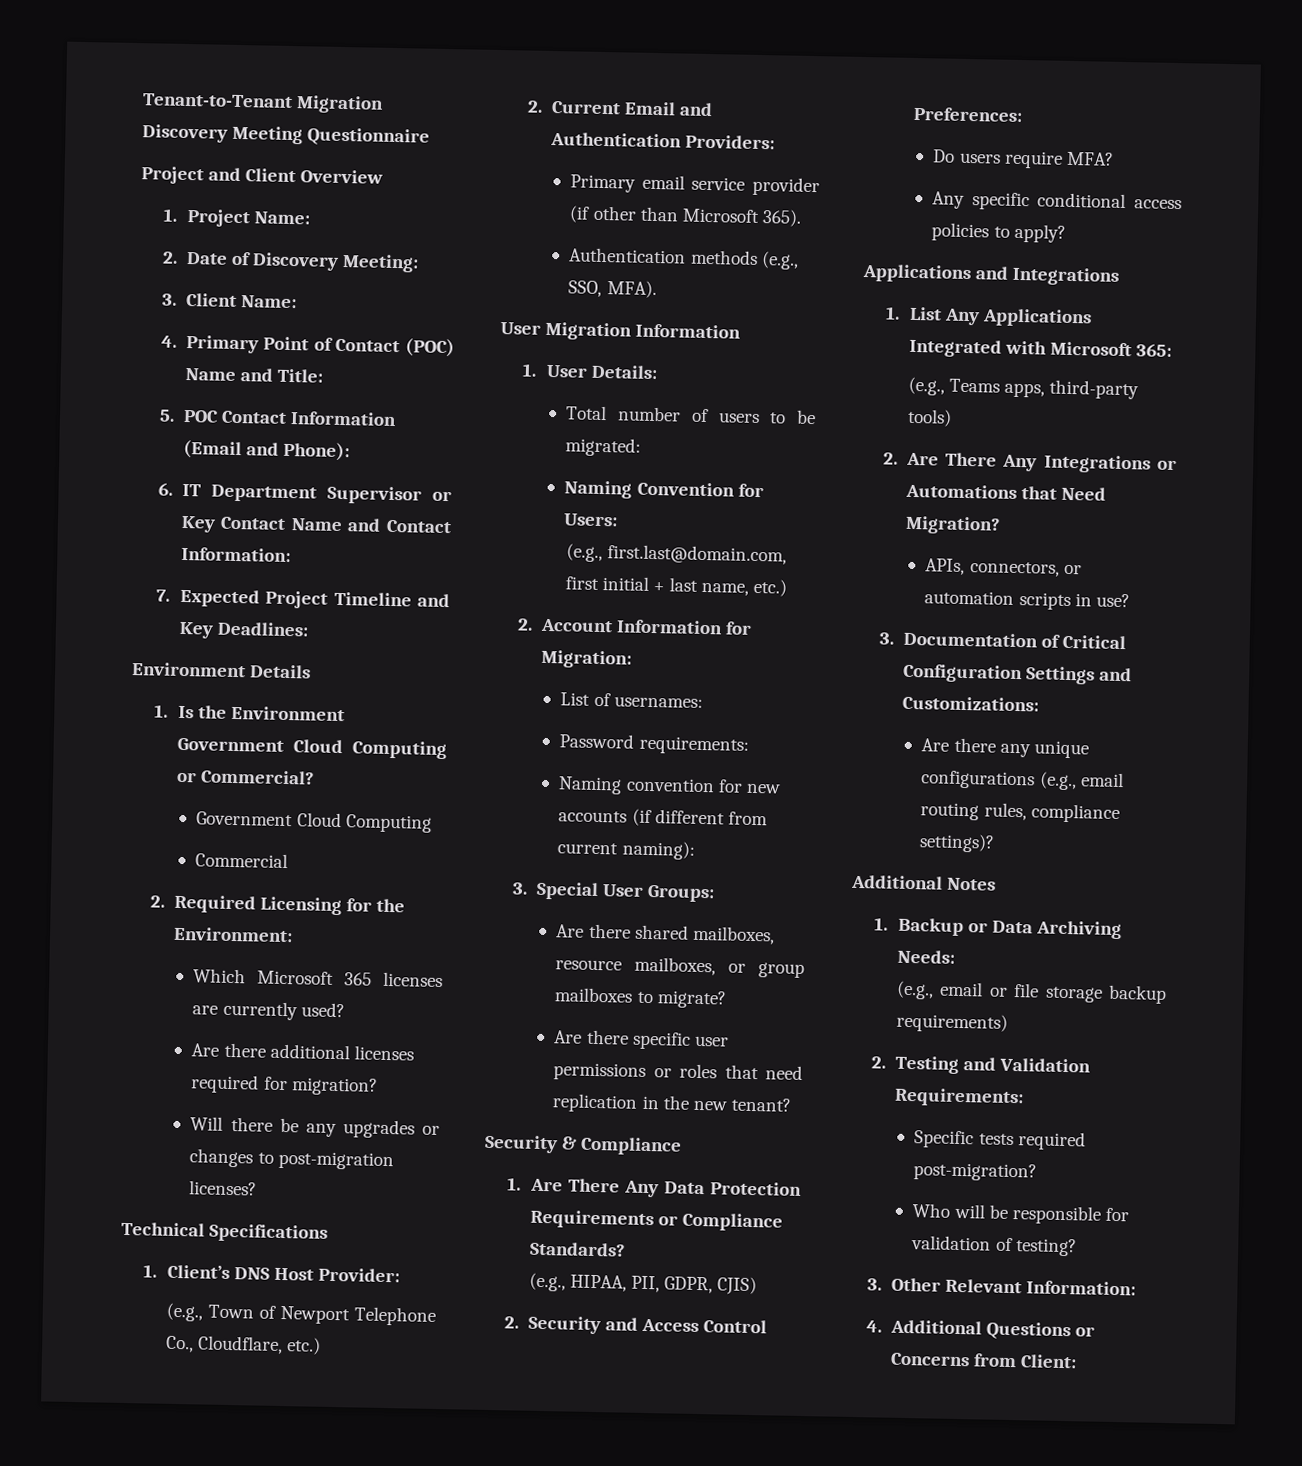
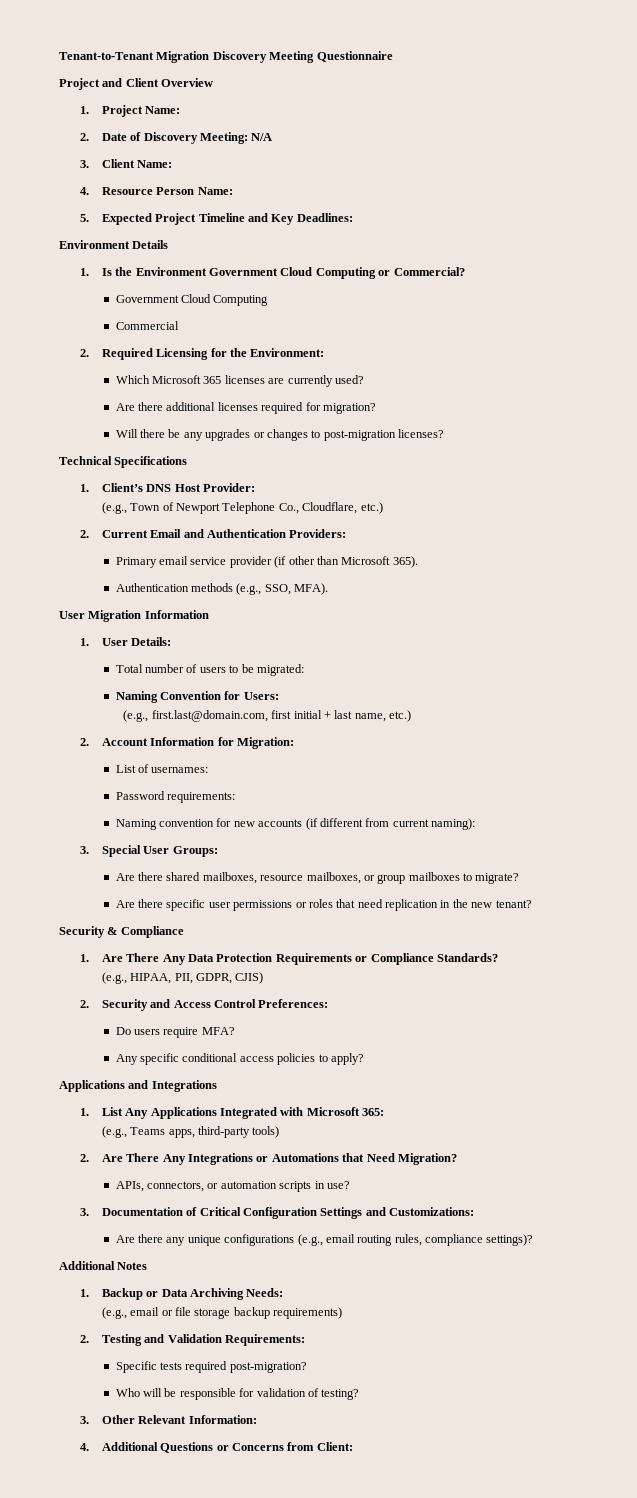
(420, 263) none -> [251,133,273,141] N/A
[185,334,455,358] [184,367,324,383] [159,409,398,427] [182,439,351,462] [158,482,452,505] [180,515,452,534] [180,546,291,563] [156,589,171,602] Primary Point of Contact (POC) Name and Title: // 5. POC Contact Information (Email and Phone): // 6. IT Department Supervisor or Key Contact Name and Contact Information: // 7. -> [101,187,233,195] [80,214,90,222] Resource Person Name: // 5.

